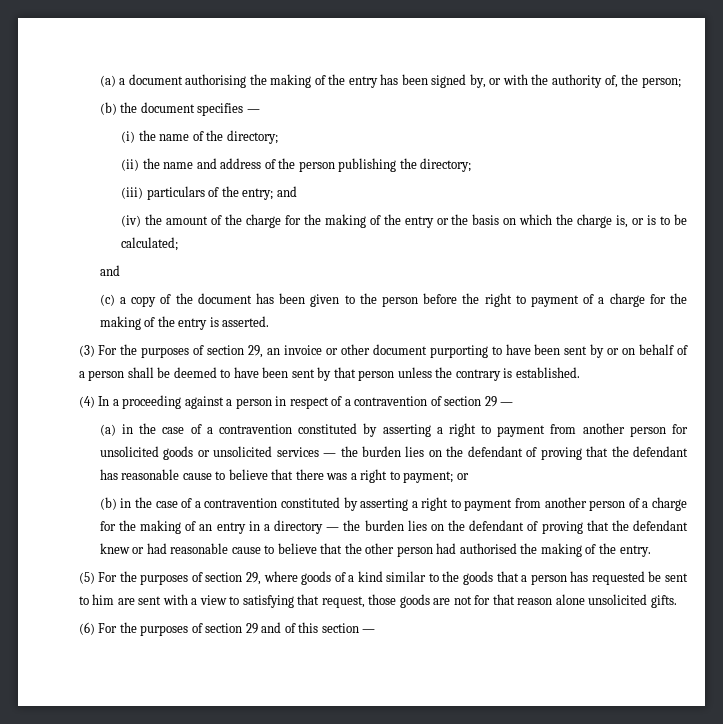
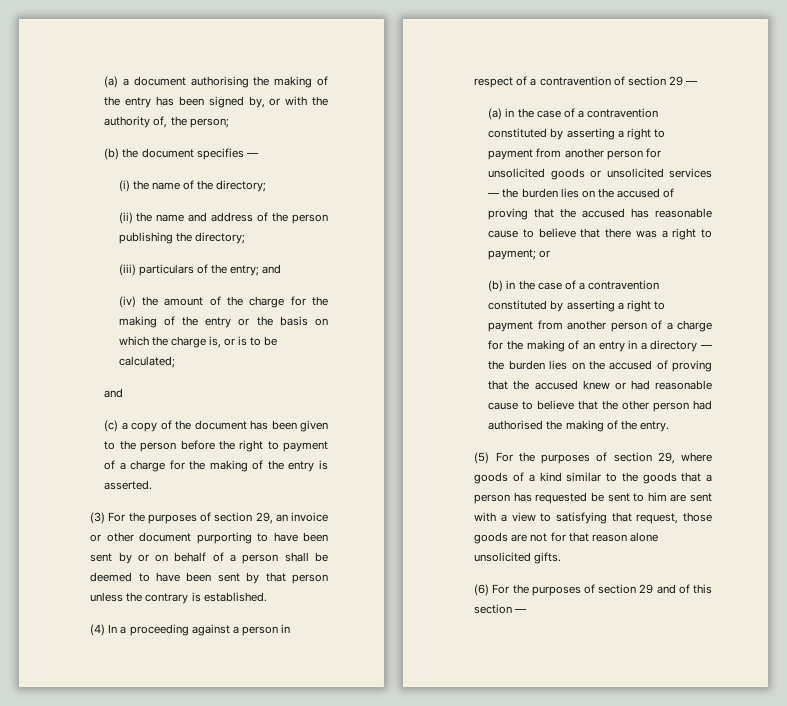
[467,446,689,460] defendant of proving that the defendant -> [617,188,675,198] [488,208,626,220] accused of proving that the accused
[469,520,688,534] defendant of proving that the defendant -> [609,360,712,372] [488,380,578,390] accused of proving that the accused

